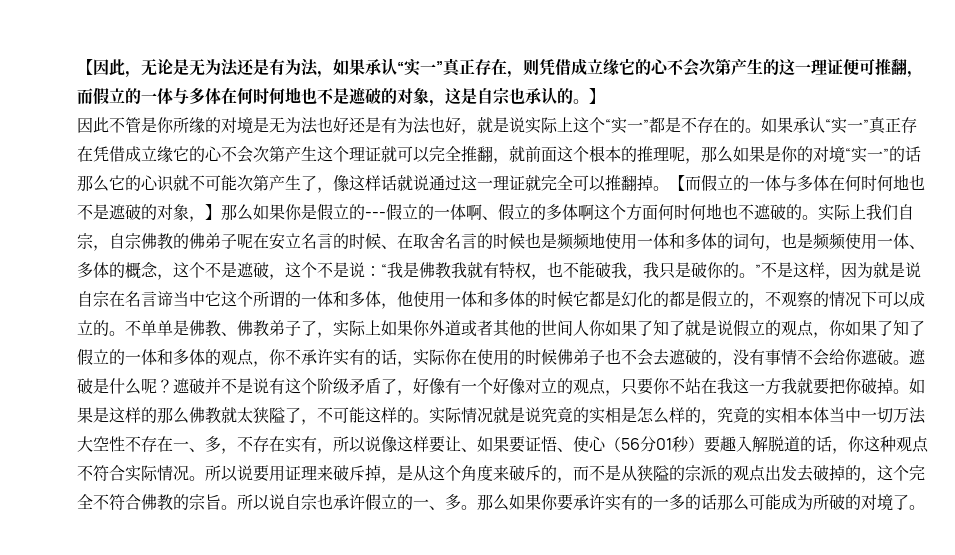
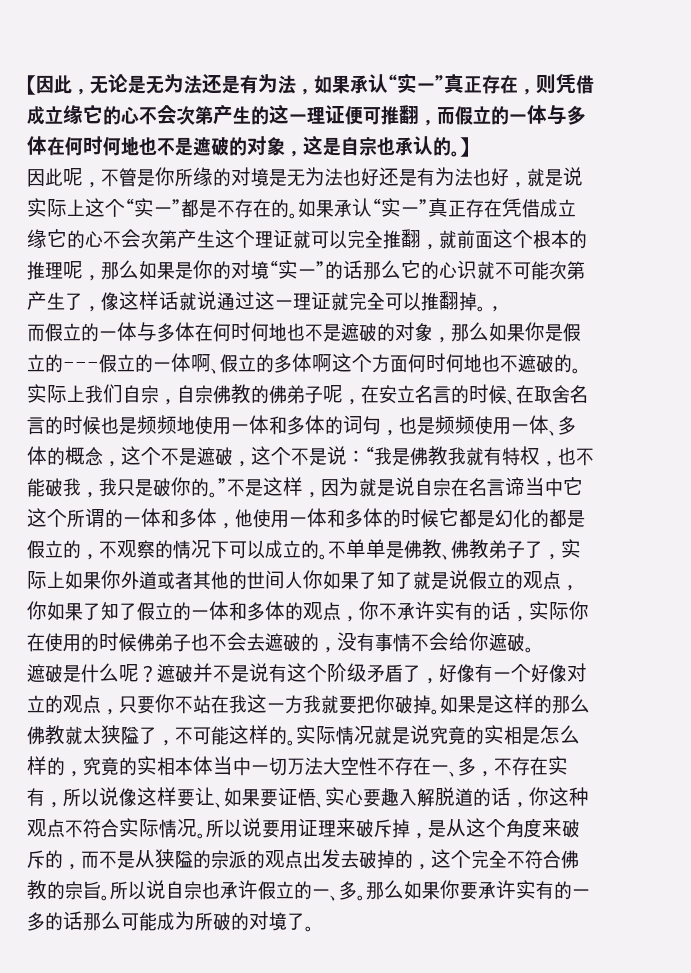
(109, 125) none -> [63,168,101,188] 呢，
[669,175,685,191] 【 -> [486,306,504,312] ， //
[205,204,221,220] 】 -> (451, 340) none
(253, 241) none -> [343,399,361,405] ，
(909, 362) none -> (534, 650) //
[573,436,704,452] 使心（56分01秒） -> [325,787,363,806] 实心

